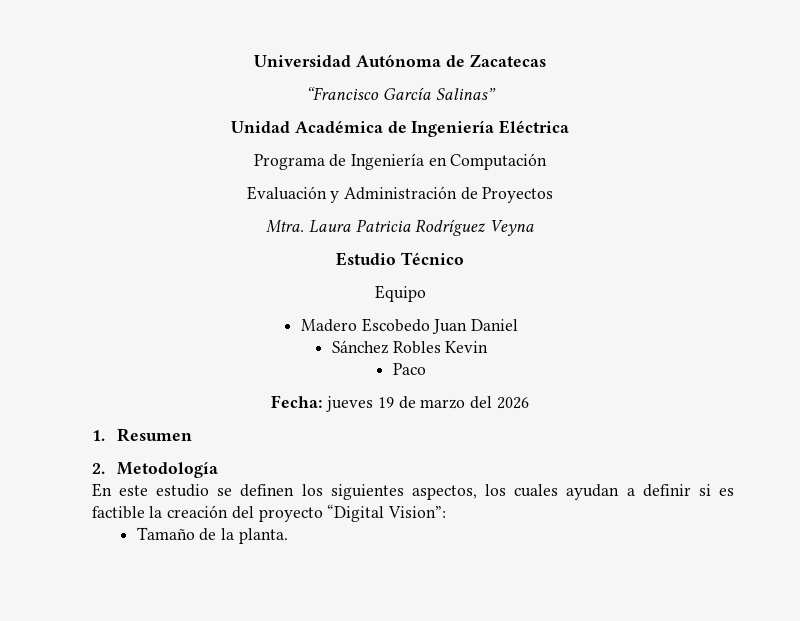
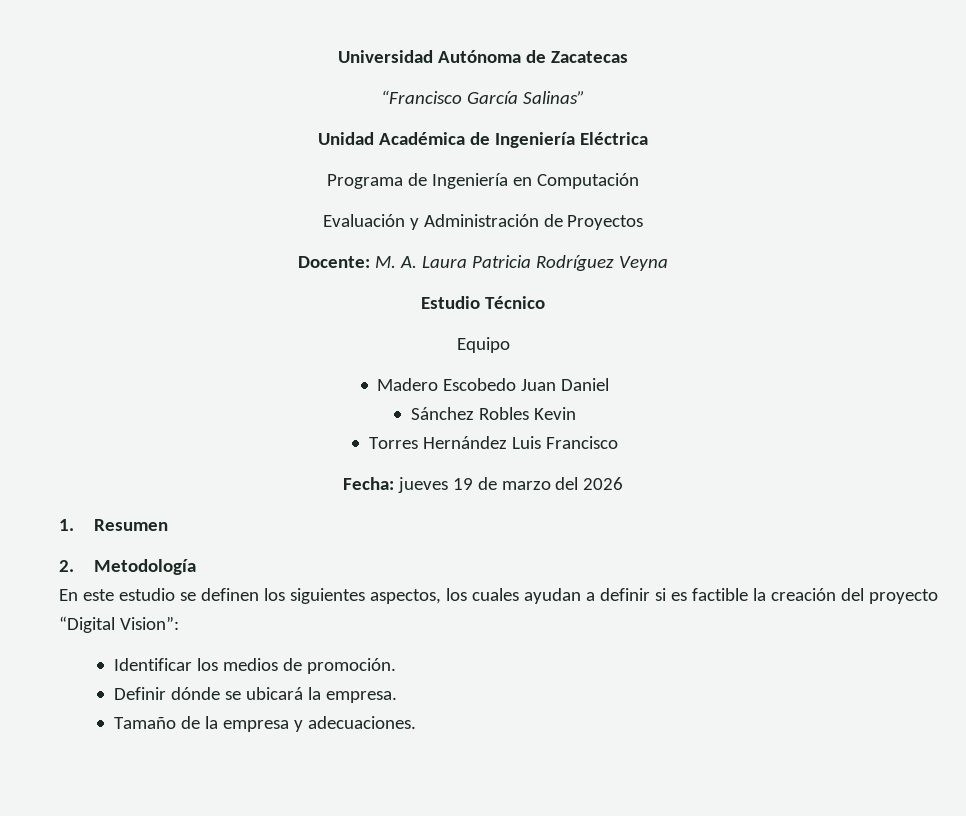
[266,220,305,233] Mtra. -> [298,256,418,268] Docente: M. A.
[393,363,427,375] Paco -> [368,436,618,449] Torres Hernández Luis Francisco
(447, 512) none -> [114,658,397,674] [114,687,398,703] // Identificar los medios de promoción. // Definir dónde se ubicará la empresa.
[238,528,288,544] planta. -> [223,716,417,732] empresa y adecuaciones.

